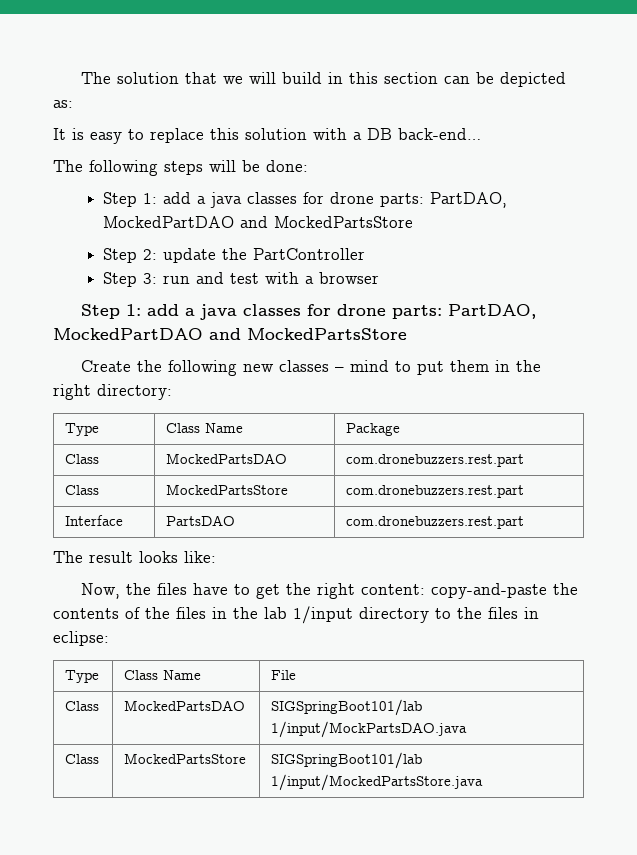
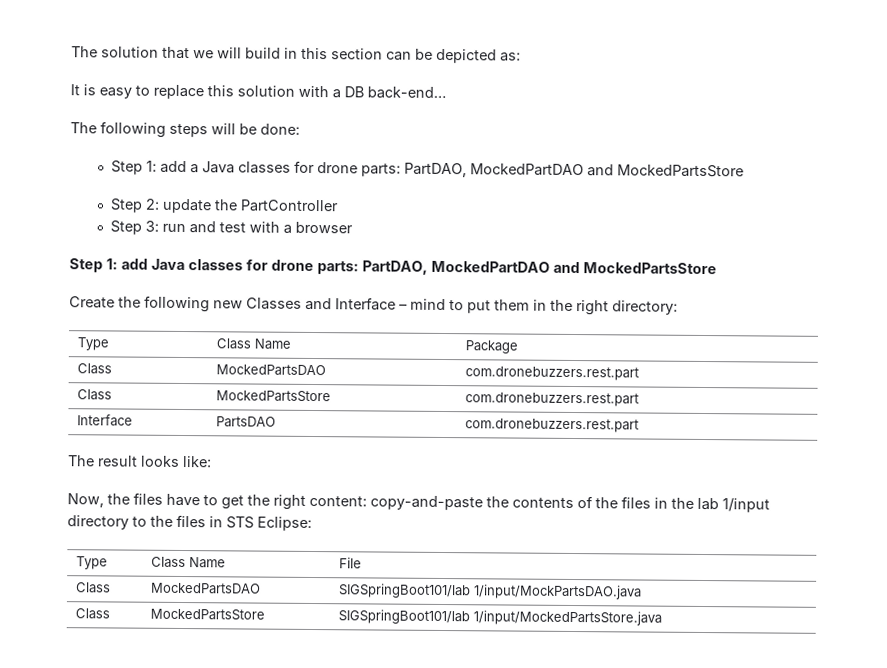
[209,192,242,208] java -> [202,161,236,174] Java
[184,304,237,320] a java -> [151,258,185,271] Java
[278,360,329,372] classes -> [246,297,396,311] Classes and Interface
[53,631,109,646] eclipse: -> [226,516,312,531] STS Eclipse:

